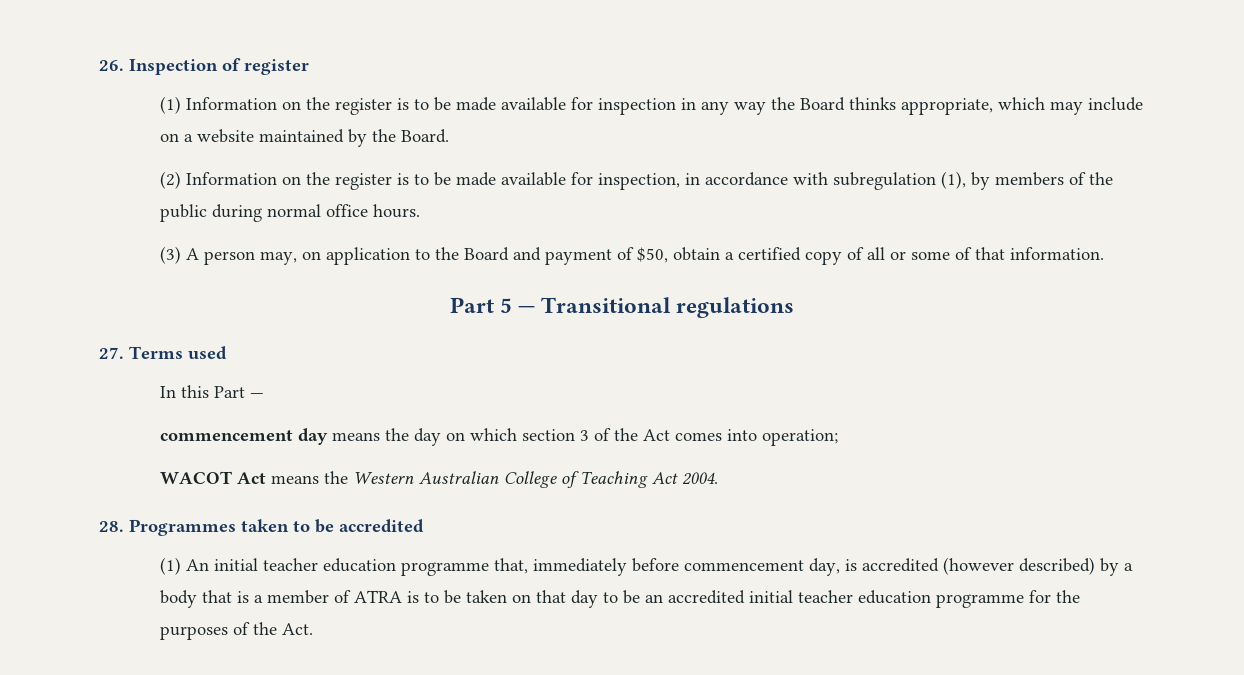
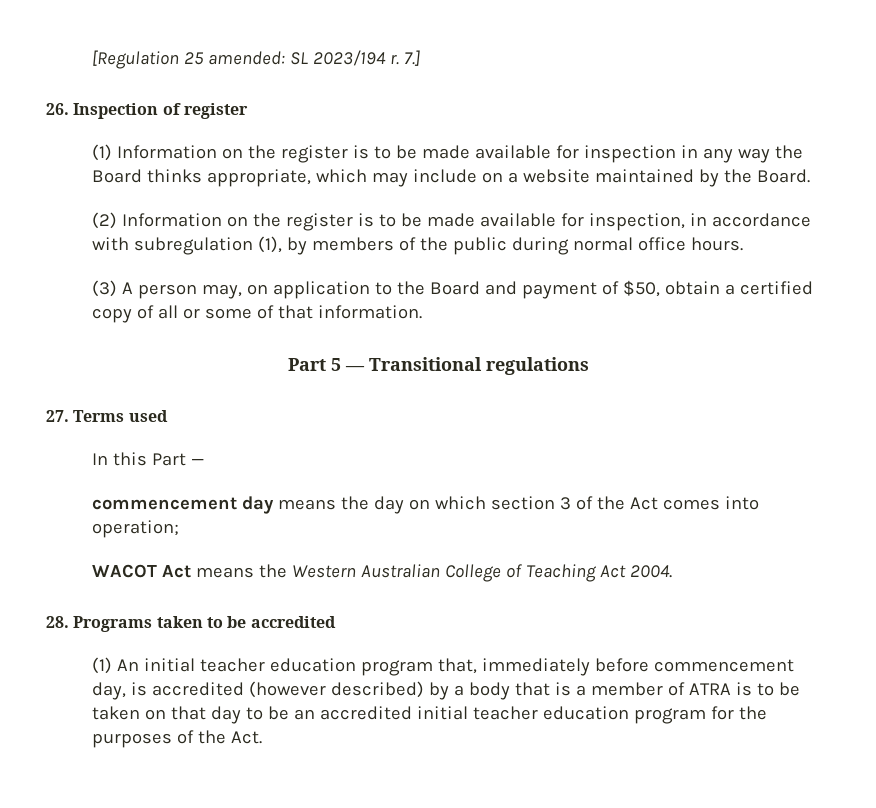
(99, 65) none -> [91,50,420,69] [Regulation 25 amended: SL 2023/194 r. 7.] //
[129,519,236,536] Programmes -> [73,616,153,632] Programs
[400,562,489,576] programme -> [360,660,433,676] program
[935,594,1024,608] programme -> [633,708,706,724] program

